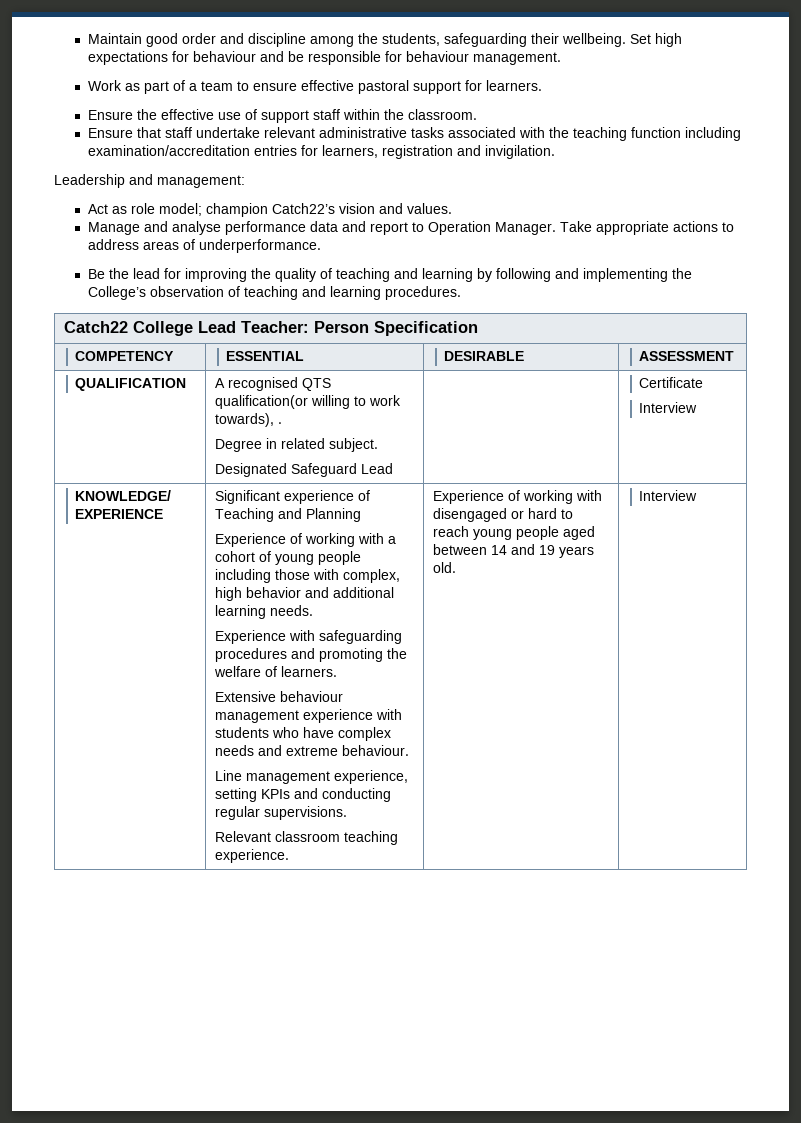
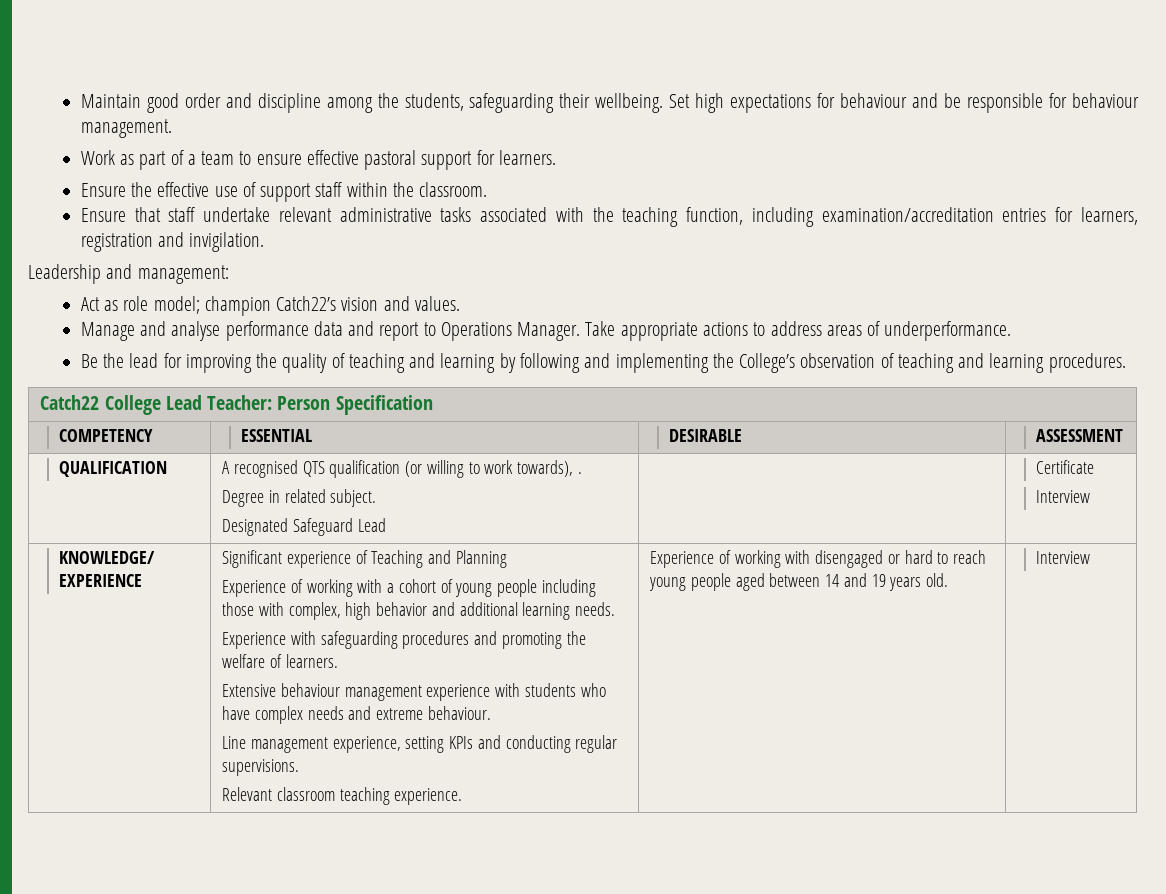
[630,127,681,138] function -> [686,207,744,225] function,
[427,221,491,235] Operation -> [440,322,512,341] Operations
[215,395,309,409] qualification(or -> [329,460,423,478] qualification (or

